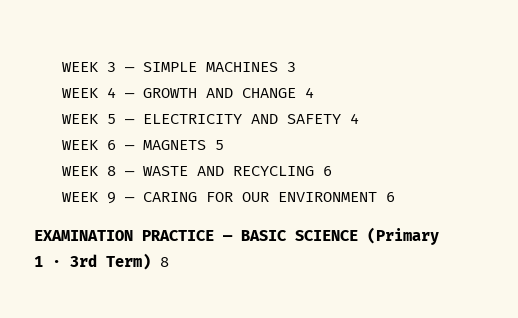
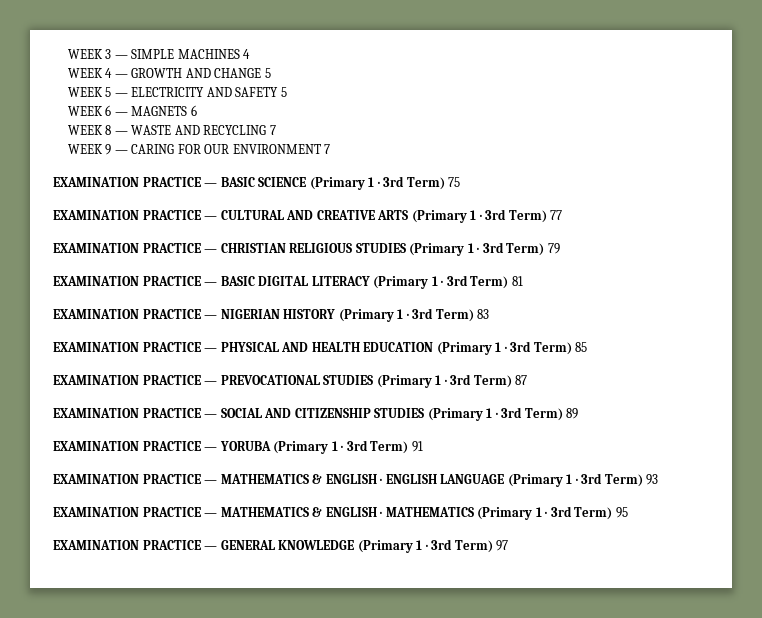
[287,62,297,72] 3 -> [243,49,251,59] 4
[305,87,315,98] 4 -> [264,68,271,78] 5
[350,113,360,124] 4 -> [280,87,287,97] 5
[215,140,225,150] 5 -> [190,105,197,116] 6
[323,166,333,176] 6 -> [269,125,276,135] 7
[386,192,396,202] 6 -> [324,144,331,154] 7
[160,257,169,267] 8 -> [448,177,461,187] [53,209,563,223] [53,242,560,256] [53,275,523,289] [53,308,490,322] [53,341,588,355] [53,374,528,388] [53,407,579,421] [53,440,423,454] [53,473,659,487] [53,506,628,520] [53,539,509,553] 75 // EXAMINATION PRACTICE — CULTURAL AND CREATIVE ARTS (Primary 1 · 3rd Term) 77 // EXAMINATION PRACTICE — CHRISTIAN RELIGIOUS STUDIES (Primary 1 · 3rd Term) 79 // EXAMINATION PRACTICE — BASIC DIGITAL LITERACY (Primary 1 · 3rd Term) 81 // EXAMINATION PRACTICE — NIGERIAN HISTORY (Primary 1 · 3rd Term) 83 // EXAMINATION PRACTICE — PHYSICAL AND HEALTH EDUCATION (Primary 1 · 3rd Term) 85 // EXAMINATION PRACTICE — PREVOCATIONAL STUDIES (Primary 1 · 3rd Term) 87 // EXAMINATION PRACTICE — SOCIAL AND CITIZENSHIP STUDIES (Primary 1 · 3rd Term) 89 // EXAMINATION PRACTICE — YORUBA (Primary 1 · 3rd Term) 91 // EXAMINATION PRACTICE — MATHEMATICS & ENGLISH · ENGLISH LANGUAGE (Primary 1 · 3rd Term) 93 // EXAMINATION PRACTICE — MATHEMATICS & ENGLISH · MATHEMATICS (Primary 1 · 3rd Term) 95 // EXAMINATION PRACTICE — GENERAL KNOWLEDGE (Primary 1 · 3rd Term) 97

